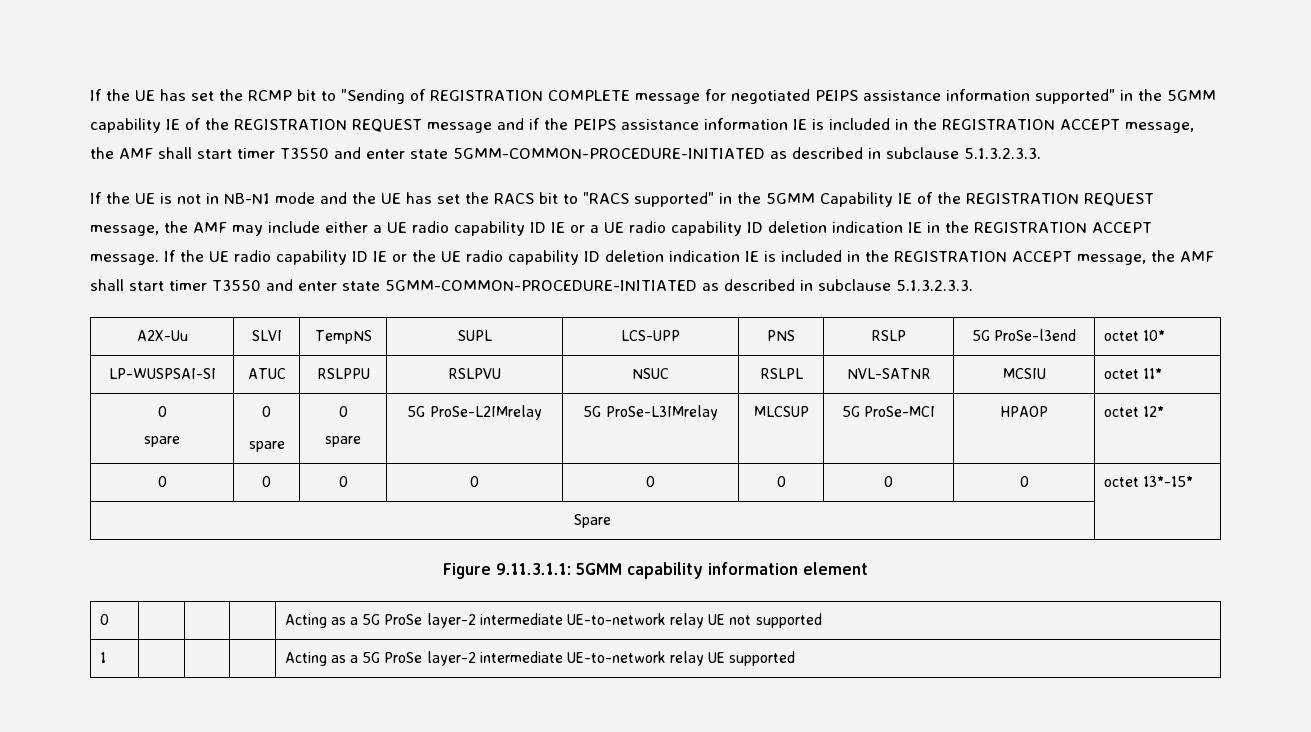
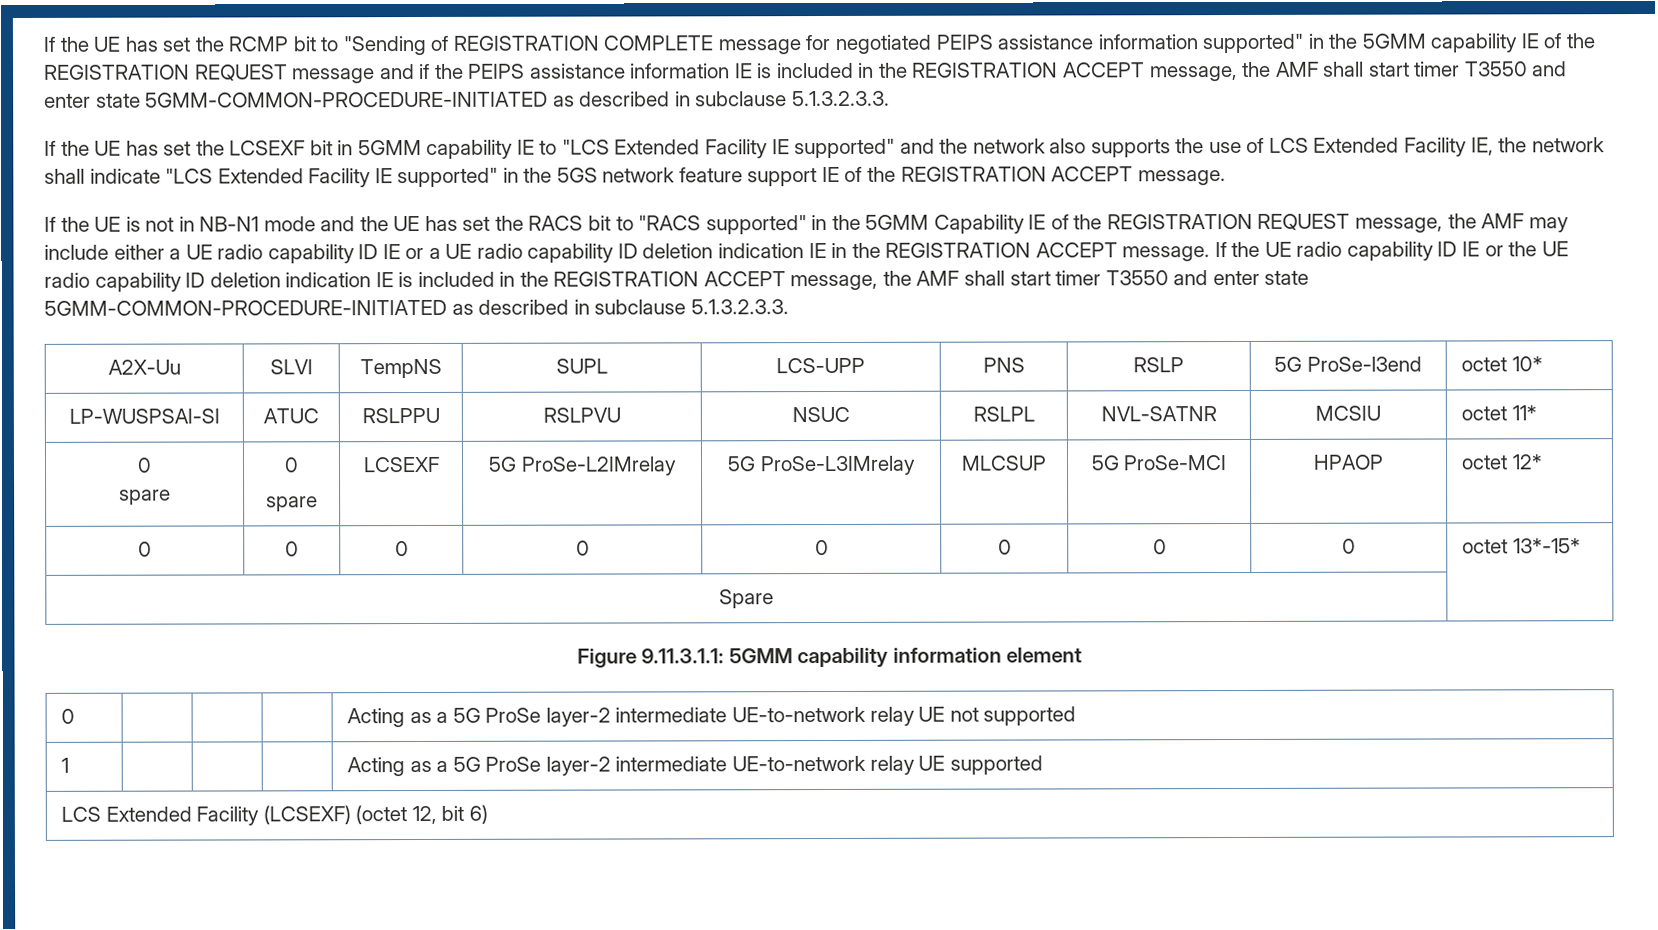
(1041, 153) none -> [44,137,1605,159] [44,166,1226,188] // If the UE has set the LCSEXF bit in 5GMM capability IE to "LCS Extended Facility IE supported" and the network also supports the use of LCS Extended Facility IE, the network shall indicate "LCS Extended Facility IE supported" in the 5GS network feature support IE of the REGISTRATION ACCEPT message.
[338,406,348,417] [325,436,361,447] 0 // spare -> [362,456,440,473] LCSEXF
(796, 658) none -> [61,804,488,826] // LCS Extended Facility (LCSEXF) (octet 12, bit 6)

